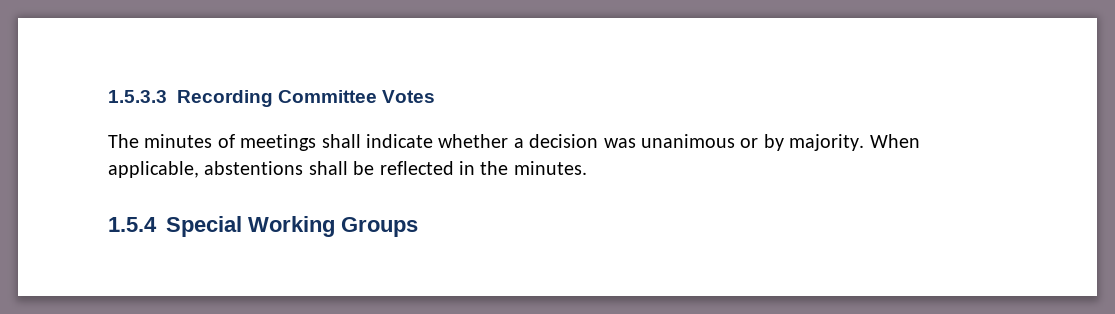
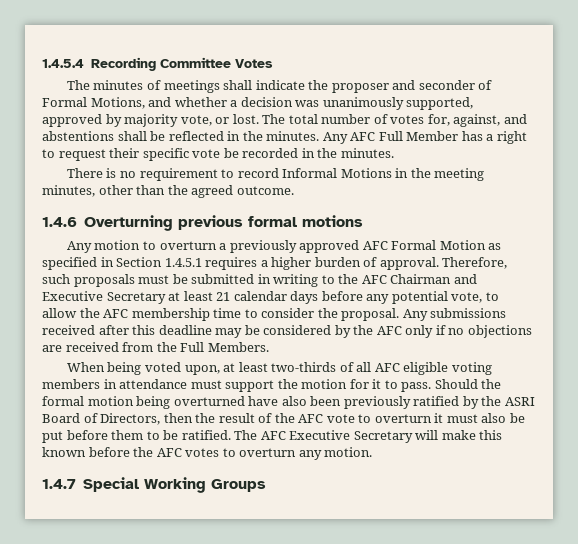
[108,90,167,103] 1.5.3.3 -> [42,59,84,68] 1.4.5.4
[438,134,920,151] [108,161,199,178] whether a decision was unanimous or by majority. When applicable, -> [308,80,493,93] [42,97,474,110] [42,114,527,127] the proposer and seconder of Formal Motions, and whether a decision was unanimously supported, approved by majority vote, or lost. The total number of votes for, against, and
[108,217,157,232] // 1.5.4 -> [322,131,527,144] [42,148,394,161] [66,168,485,181] [42,185,294,198] [42,215,363,231] [66,240,502,253] [42,257,508,270] [42,274,477,287] [42,291,499,304] [42,308,507,321] [42,325,532,338] [42,342,269,352] [66,362,492,375] [42,379,502,392] [42,396,535,409] [42,413,525,425] [42,430,503,443] [42,447,373,460] [42,479,76,489] Any AFC Full Member has a right to request their specific vote be recorded in the minutes. // There is no requirement to record Informal Motions in the meeting minutes, other than the agreed outcome. // 1.4.6 Overturning previous formal motions // Any motion to overturn a previously approved AFC Formal Motion as specified in Section 1.4.5.1 requires a higher burden of approval. Therefore, such proposals must be submitted in writing to the AFC Chairman and Executive Secretary at least 21 calendar days before any potential vote, to allow the AFC membership time to consider the proposal. Any submissions received after this deadline may be considered by the AFC only if no objections are received from the Full Members. // When being voted upon, at least two-thirds of all AFC eligible voting members in attendance must support the motion for it to pass. Should the formal motion being overturned have also been previously ratified by the ASRI Board of Directors, then the result of the AFC vote to overturn it must also be put before them to be ratified. The AFC Executive Secretary will make this known before the AFC votes to overturn any motion. // 1.4.7

